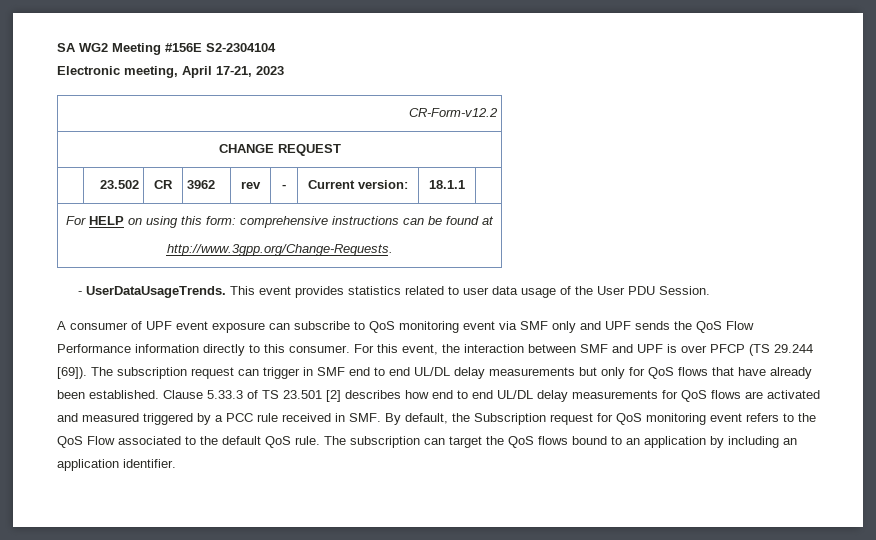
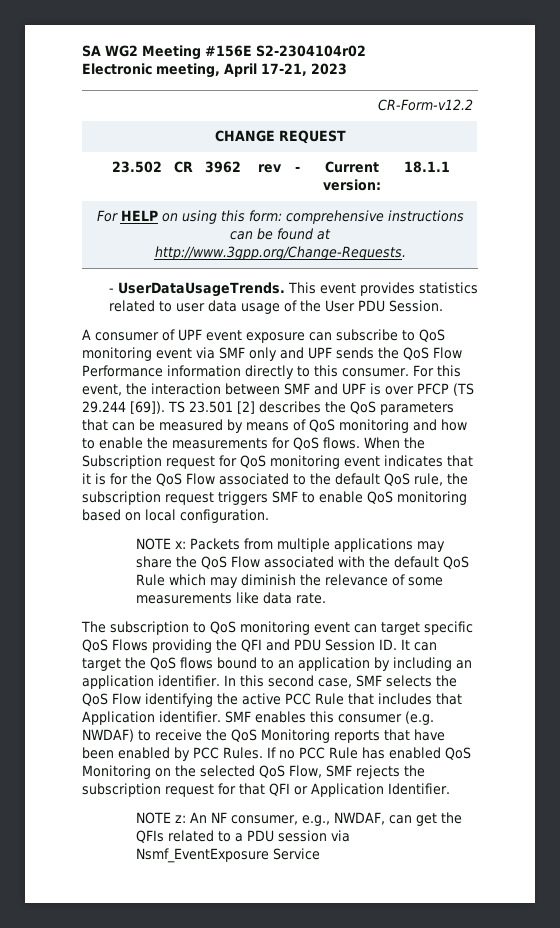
[206,43,276,52] S2-2304104 -> [256,45,366,57] S2-2304104r02
[91,367,812,379] [57,390,820,402] [57,413,448,425] The subscription request can trigger in SMF end to end UL/DL delay measurements but only for QoS flows that have already been established. Clause 5.33.3 of TS 23.501 [2] describes how end to end UL/DL delay measurements for QoS flows are activated and measured triggered by a PCC rule received in SMF. By default, -> [168,401,454,415] [82,419,467,433] [82,437,400,450] TS 23.501 [2] describes the QoS parameters that can be measured by means of QoS monitoring and how to enable the measurements for QoS flows. When
[746,413,794,422] refers to -> [384,455,473,467] [82,473,128,485] indicates that it is for
[295,436,420,448] rule. The subscription -> [414,473,468,486] [82,491,467,505] [82,509,269,523] [135,538,445,552] [135,556,469,569] [135,574,443,588] [135,592,326,604] [81,621,473,635] [82,639,410,653] rule, the subscription request triggers SMF to enable QoS monitoring based on local configuration. // NOTE x: Packets from multiple applications may share the QoS Flow associated with the default QoS Rule which may diminish the relevance of some measurements like data rate. // The subscription to QoS monitoring event can target specific QoS Flows providing the QFI and PDU Session ID. It
(176, 463) none -> [223,675,457,688] [82,693,462,707] [82,711,434,725] [82,729,445,743] [82,747,471,761] [82,765,425,779] [82,783,450,797] [135,812,462,826] [135,830,350,843] [135,848,320,863] In this second case, SMF selects the QoS Flow identifying the active PCC Rule that includes that Application identifier. SMF enables this consumer (e.g. NWDAF) to receive the QoS Monitoring reports that have been enabled by PCC Rules. If no PCC Rule has enabled QoS Monitoring on the selected QoS Flow, SMF rejects the subscription request for that QFI or Application Identifier. // NOTE z: An NF consumer, e.g., NWDAF, can get the QFIs related to a PDU session via Nsmf_EventExposure Service

